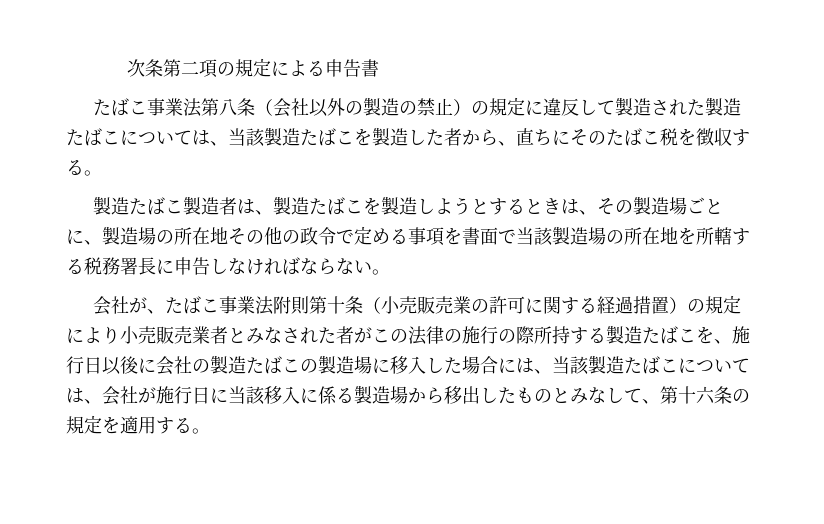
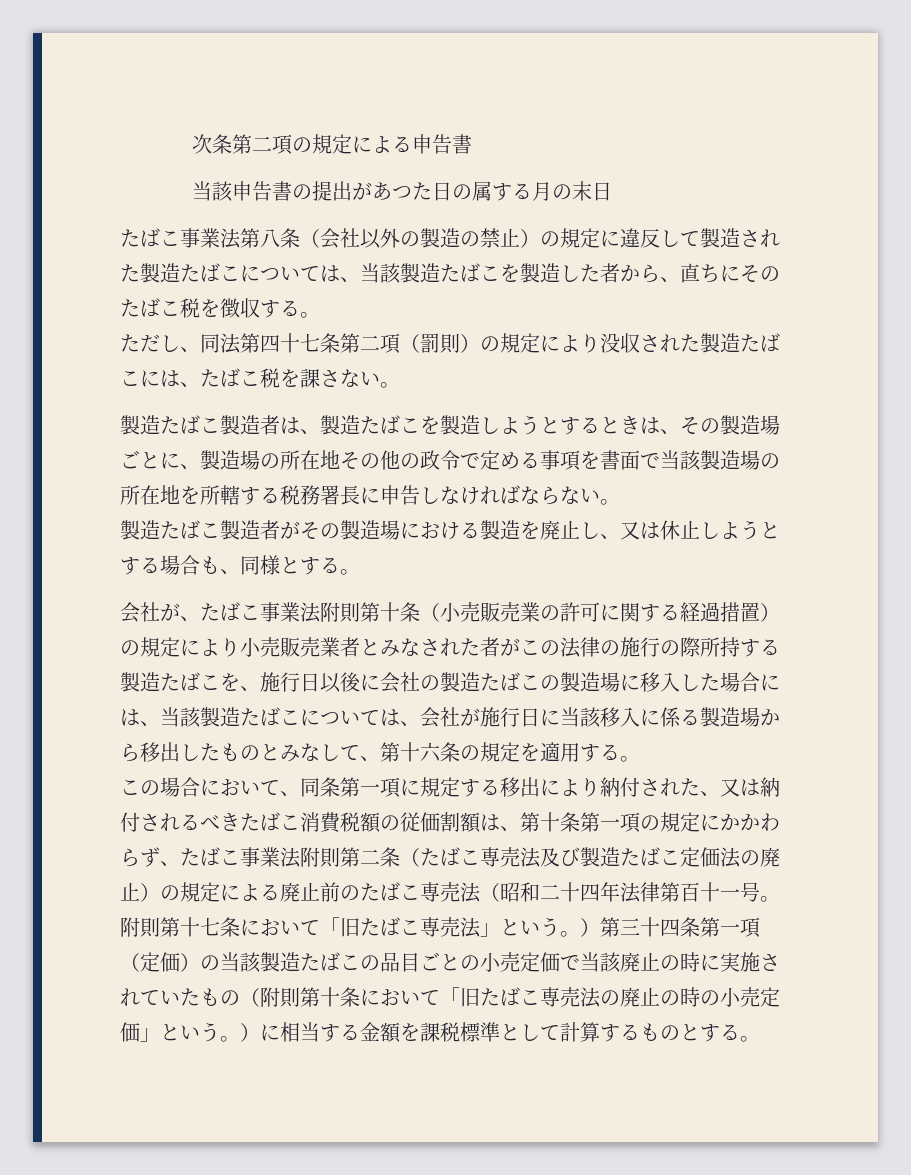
(380, 68) none -> [191,181,612,202] // 当該申告書の提出があつた日の属する月の末日
(102, 173) none -> [120,333,780,354] [120,368,400,388] // ただし、同法第四十七条第二項（罰則）の規定により没収された製造たばこには、たばこ税を課さない。
(390, 272) none -> [120,520,780,540] [120,555,360,575] // 製造たばこ製造者がその製造場における製造を廃止し、又は休止しようとする場合も、同様とする。
(210, 431) none -> [120,777,780,798] [120,812,780,833] [120,847,780,868] [120,882,780,903] [120,917,760,938] [120,952,780,973] [120,987,780,1008] [120,1022,760,1043] // この場合において、同条第一項に規定する移出により納付された、又は納付されるべきたばこ消費税額の従価割額は、第十条第一項の規定にかかわらず、たばこ事業法附則第二条（たばこ専売法及び製造たばこ定価法の廃止）の規定による廃止前のたばこ専売法（昭和二十四年法律第百十一号。附則第十七条において「旧たばこ専売法」という。）第三十四条第一項（定価）の当該製造たばこの品目ごとの小売定価で当該廃止の時に実施されていたもの（附則第十条において「旧たばこ専売法の廃止の時の小売定価」という。）に相当する金額を課税標準として計算するものとする。

